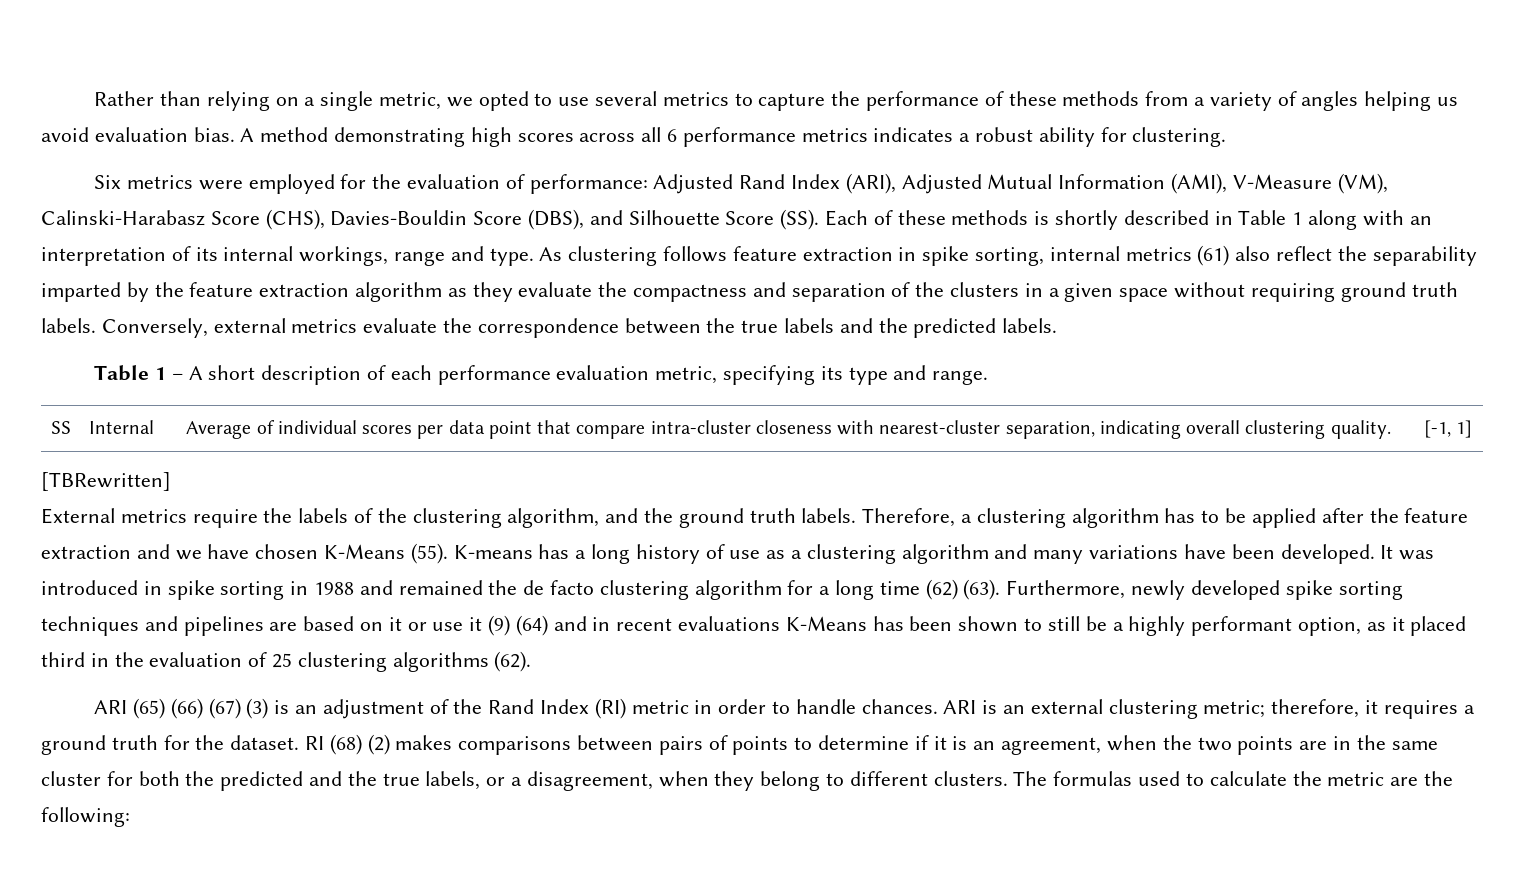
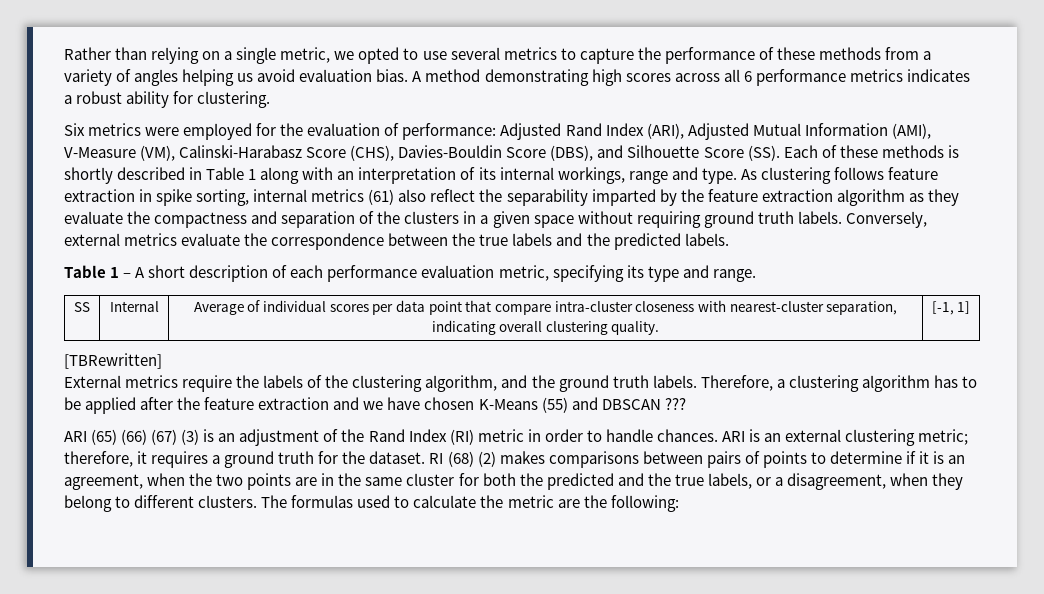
[410,543,1435,564] [41,579,1403,600] [41,615,1467,636] [41,651,532,672] (55). K-means has a long history of use as a clustering algorithm and many variations have been developed. It was introduced in spike sorting in 1988 and remained the de facto clustering algorithm for a long time (62) (63). Furthermore, newly developed spike sorting techniques and pipelines are based on it or use it (9) (64) and in recent evaluations K-Means has been shown to still be a highly performant option, as it placed third in the evaluation of 25 clustering algorithms (62). -> [541,397,686,413] (55) and DBSCAN ???

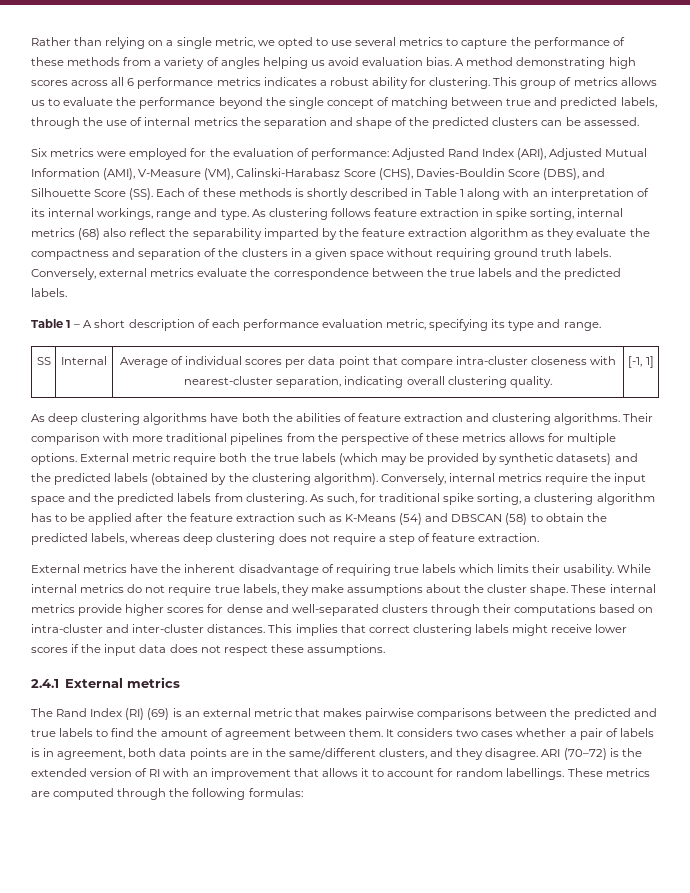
(271, 99) none -> [493,77,657,89] [31,97,657,109] [31,117,639,129] This group of metrics allows us to evaluate the performance beyond the single concept of matching between true and predicted labels, through the use of internal metrics the separation and shape of the predicted clusters can be assessed.
[368,189,395,205] (61) -> [78,228,101,240] (68)
[64,353,162,369] [64,375,773,392] [TBRewritten] // External metrics require the labels of the clustering algorithm, and the ground truth labels. Therefore, -> [31,413,654,425] [31,433,617,445] [31,453,638,465] [31,473,647,485] [31,493,522,505] As deep clustering algorithms have both the abilities of feature extraction and clustering algorithms. Their comparison with more traditional pipelines from the perspective of these metrics allows for multiple options. External metric require both the true labels (which may be provided by synthetic datasets) and the predicted labels (obtained by the clustering algorithm). Conversely, internal metrics require the input space and the predicted labels from clustering. As such, for traditional spike sorting,
[333,397,686,413] [64,429,969,446] [64,451,966,468] [64,473,964,490] [64,495,679,512] and we have chosen K-Means (55) and DBSCAN ??? // ARI (65) (66) (67) (3) is an adjustment of the Rand Index (RI) metric in order to handle chances. ARI is an external clustering metric; therefore, it requires a ground truth for the dataset. RI (68) (2) makes comparisons between pairs of points to determine if it is an agreement, when the two points are in the same cluster for both the predicted and the true labels, or a disagreement, when they belong to different clusters. The formulas used to calculate the metric are the following: -> [297,513,607,525] [31,533,540,545] [31,564,652,576] [31,584,656,596] [31,604,654,616] [31,624,628,636] [31,644,385,656] [31,677,180,688] [31,708,657,720] [31,728,654,740] [31,748,642,760] [31,768,650,780] [31,788,303,800] such as K-Means (54) and DBSCAN (58) to obtain the predicted labels, whereas deep clustering does not require a step of feature extraction. // External metrics have the inherent disadvantage of requiring true labels which limits their usability. While internal metrics do not require true labels, they make assumptions about the cluster shape. These internal metrics provide higher scores for dense and well-separated clusters through their computations based on intra-cluster and inter-cluster distances. This implies that correct clustering labels might receive lower scores if the input data does not respect these assumptions. // 2.4.1 External metrics // The Rand Index (RI) (69) is an external metric that makes pairwise comparisons between the predicted and true labels to find the amount of agreement between them. It considers two cases whether a pair of labels is in agreement, both data points are in the same/different clusters, and they disagree. ARI (70–72) is the extended version of RI with an improvement that allows it to account for random labellings. These metrics are computed through the following formulas:

